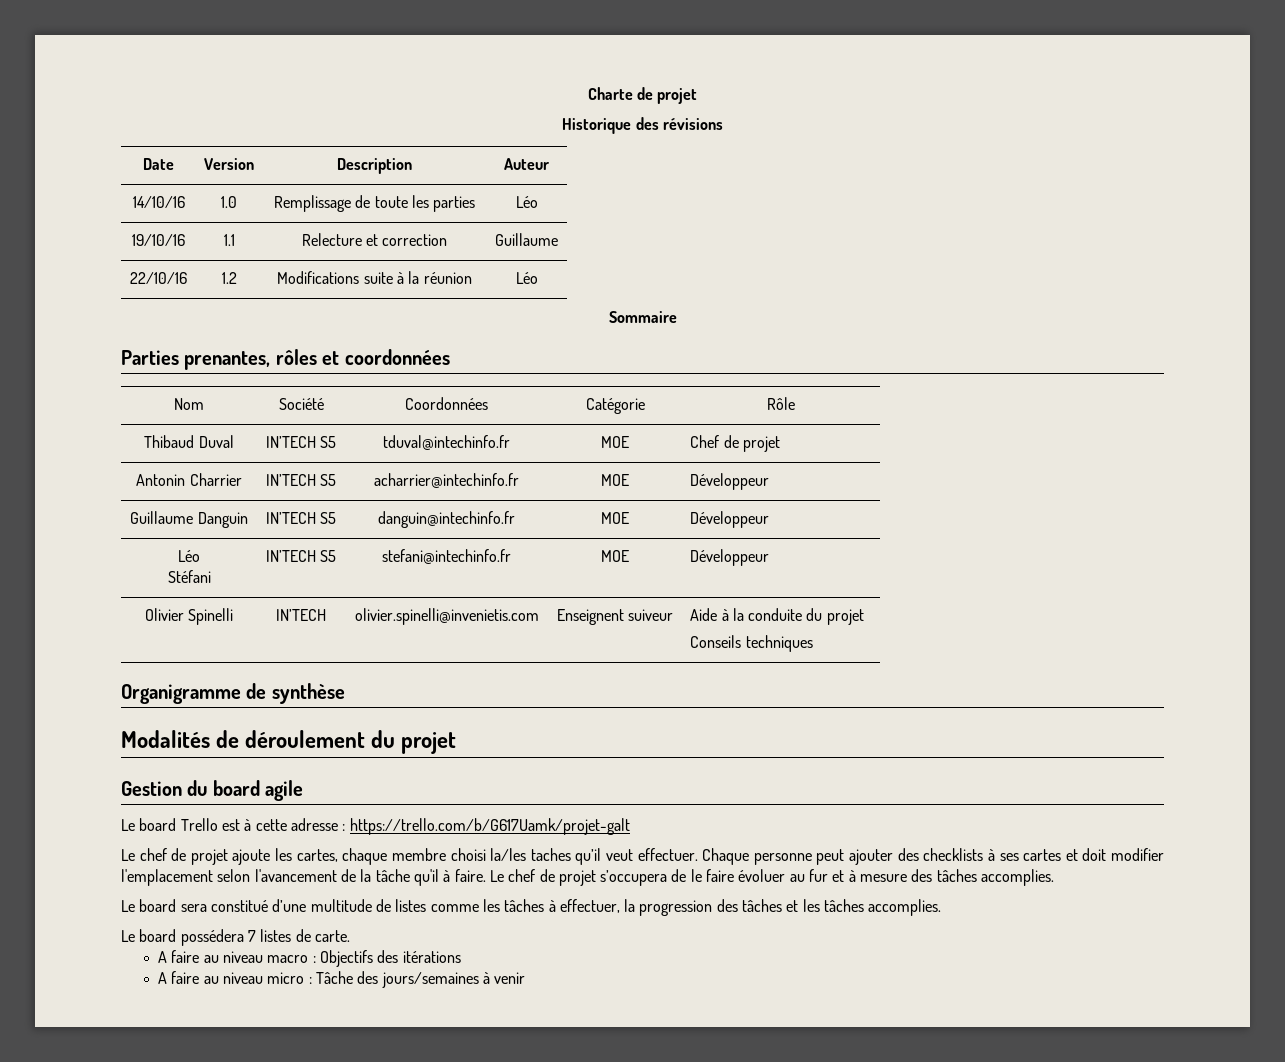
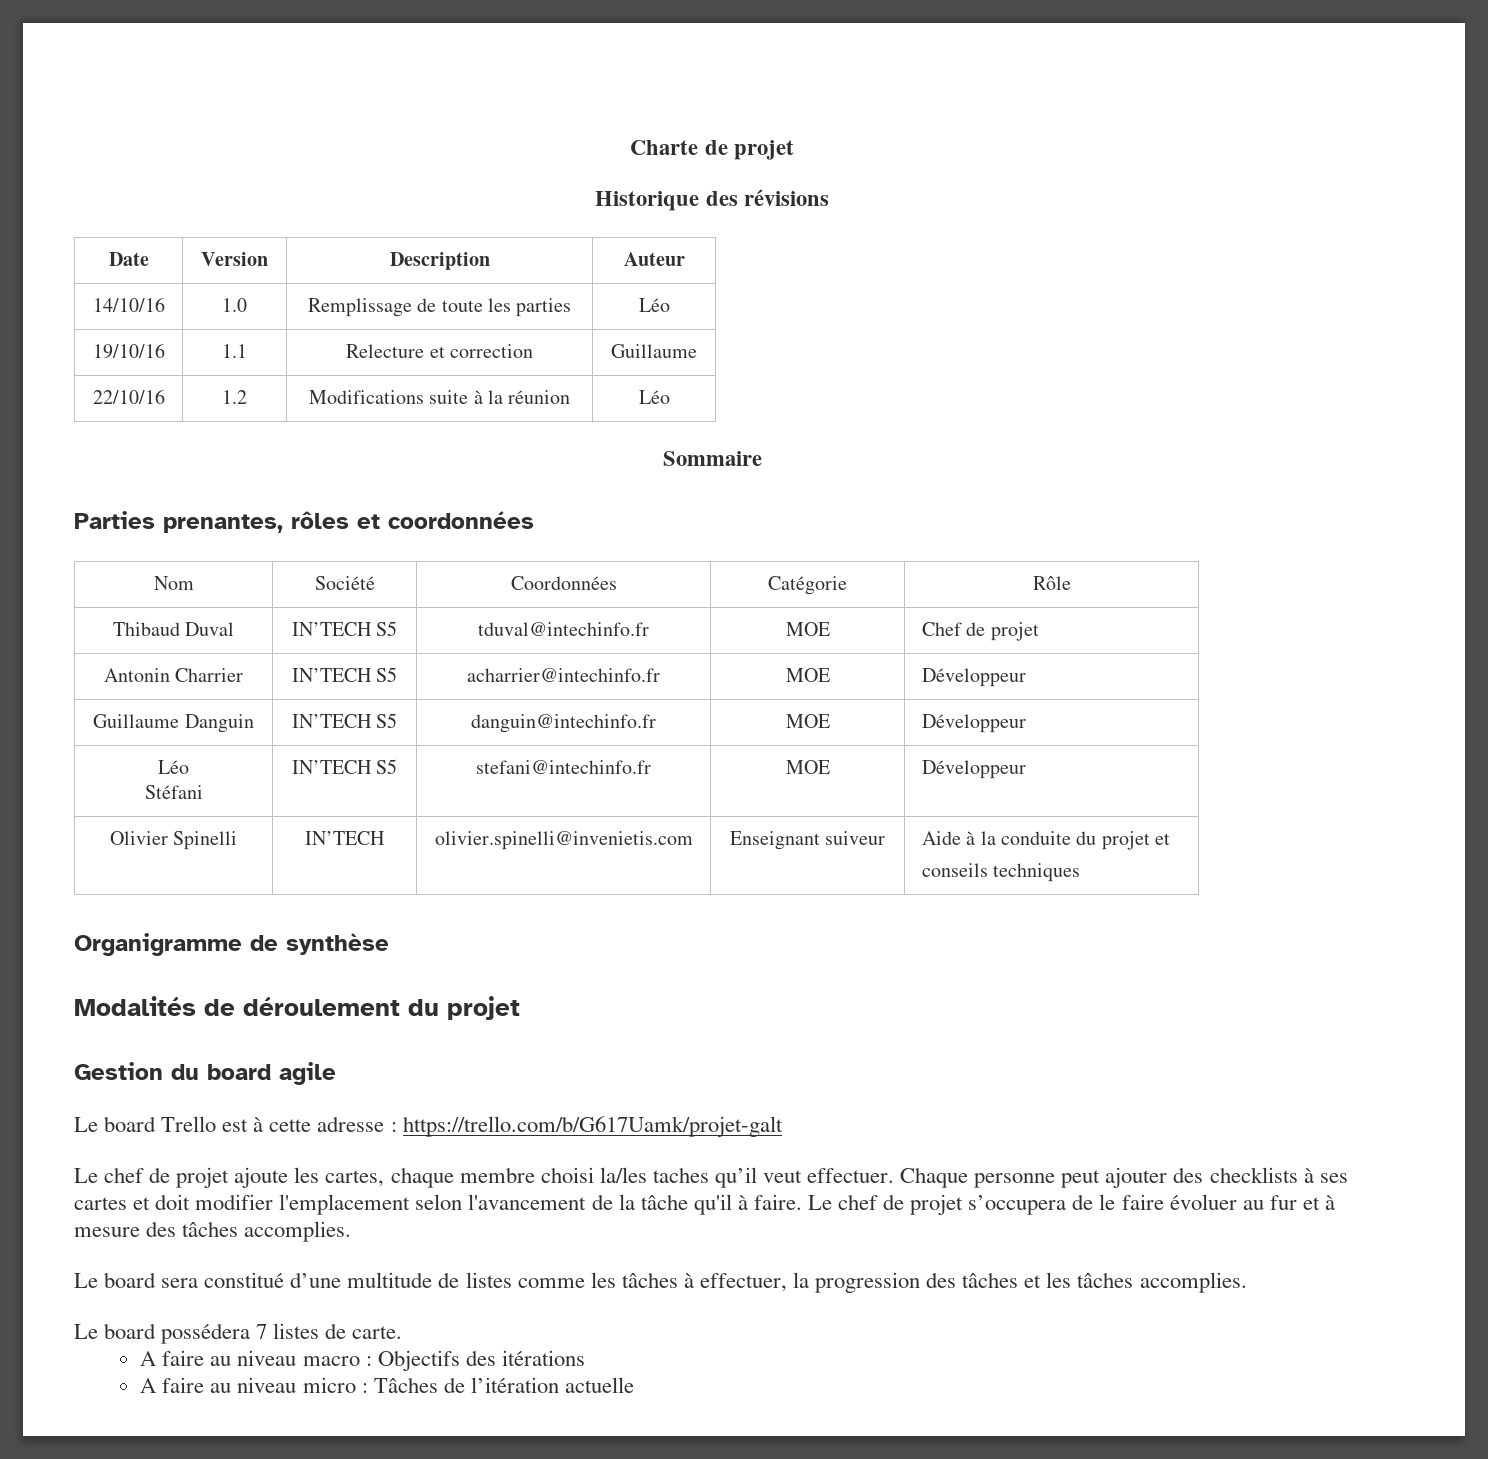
[556,609,624,625] Enseignent -> [729,831,820,850] Enseignant
[690,635,742,648] // Conseils -> [1155,833,1171,845] [921,863,988,877] et // conseils
[315,971,526,988] Tâche des jours/semaines à venir -> [373,1377,634,1393] Tâches de l’itération actuelle

